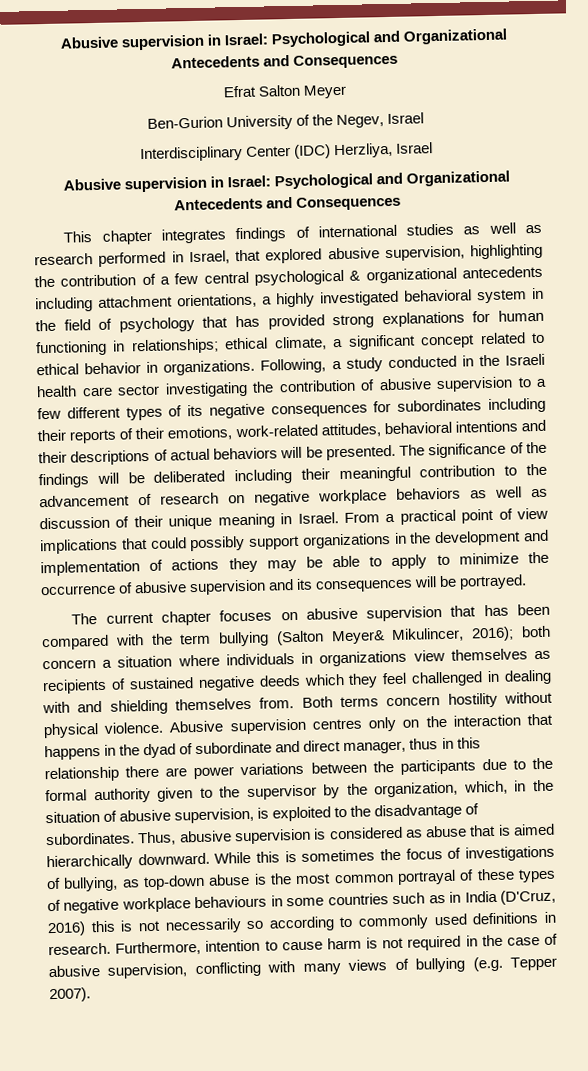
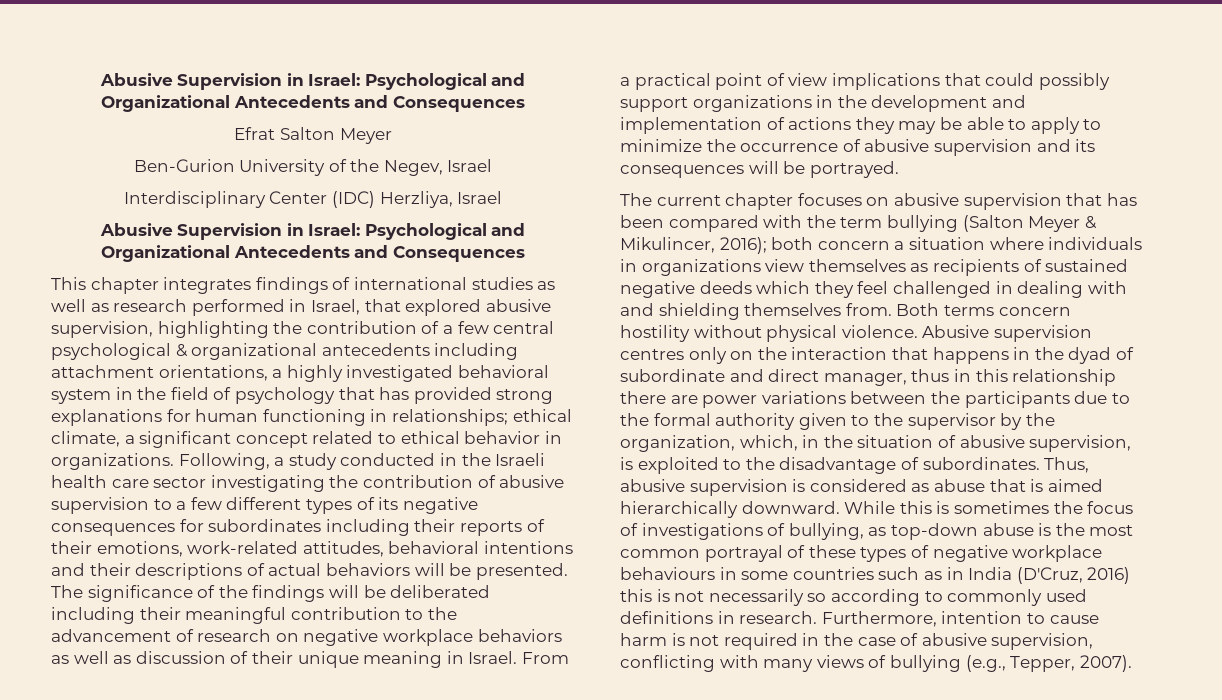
[59,34,205,51] Abusive supervision -> [99,73,283,90] Abusive Supervision
[123,176,207,193] supervision -> [177,223,283,240] Supervision
[330,630,385,645] Meyer& -> [1028,216,1097,232] Meyer &
[472,956,558,972] (e.g. Tepper -> [965,655,1076,672] (e.g., Tepper,

